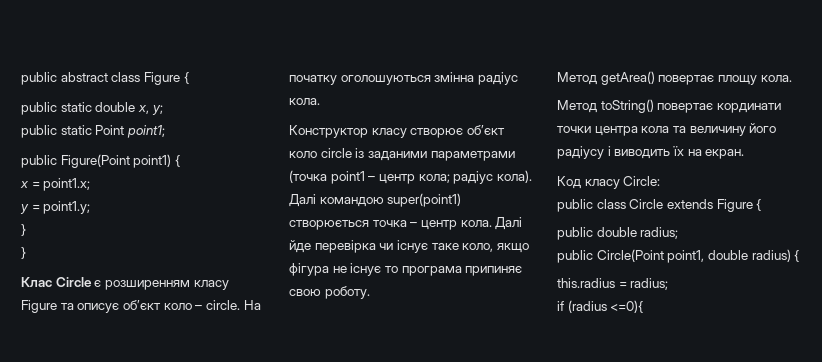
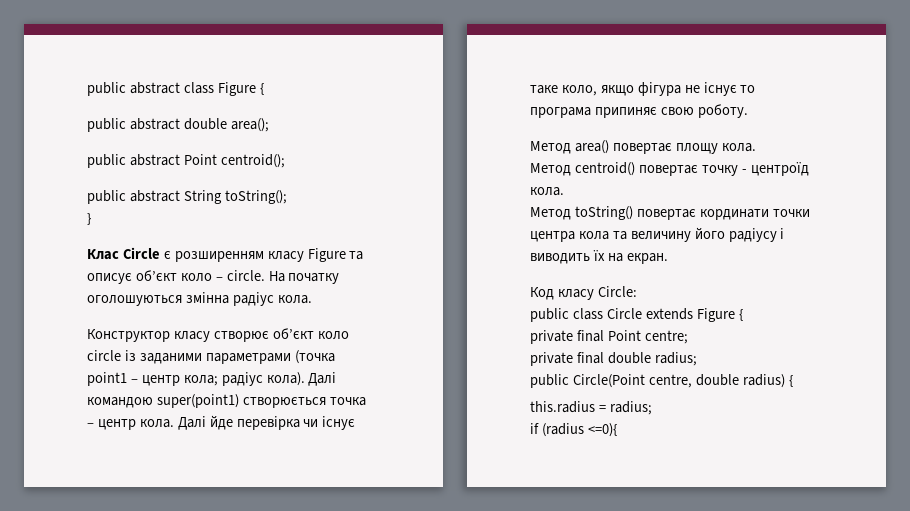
[60,102,163,115] [21,125,165,138] [21,154,180,168] [20,178,91,191] [20,201,91,214] [21,224,26,236] static double x, y; // public static Point point1; // public Figure(Point point1) { // x = point1.x; // y = point1.y; // } -> [129,118,269,132] [87,154,285,168] [87,190,287,204] abstract double area(); // public abstract Point centroid(); // public abstract String toString();
[600,71,655,85] getArea() -> [574,140,609,154] area()
(792, 78) none -> [530,162,809,176] [530,187,564,196] // Метод centroid() повертає точку - центроїд кола.
[557,227,593,240] public -> [530,330,688,344] [530,352,604,366] private final Point centre; // private final
[667,250,705,263] point1, -> [648,374,692,388] centre,

